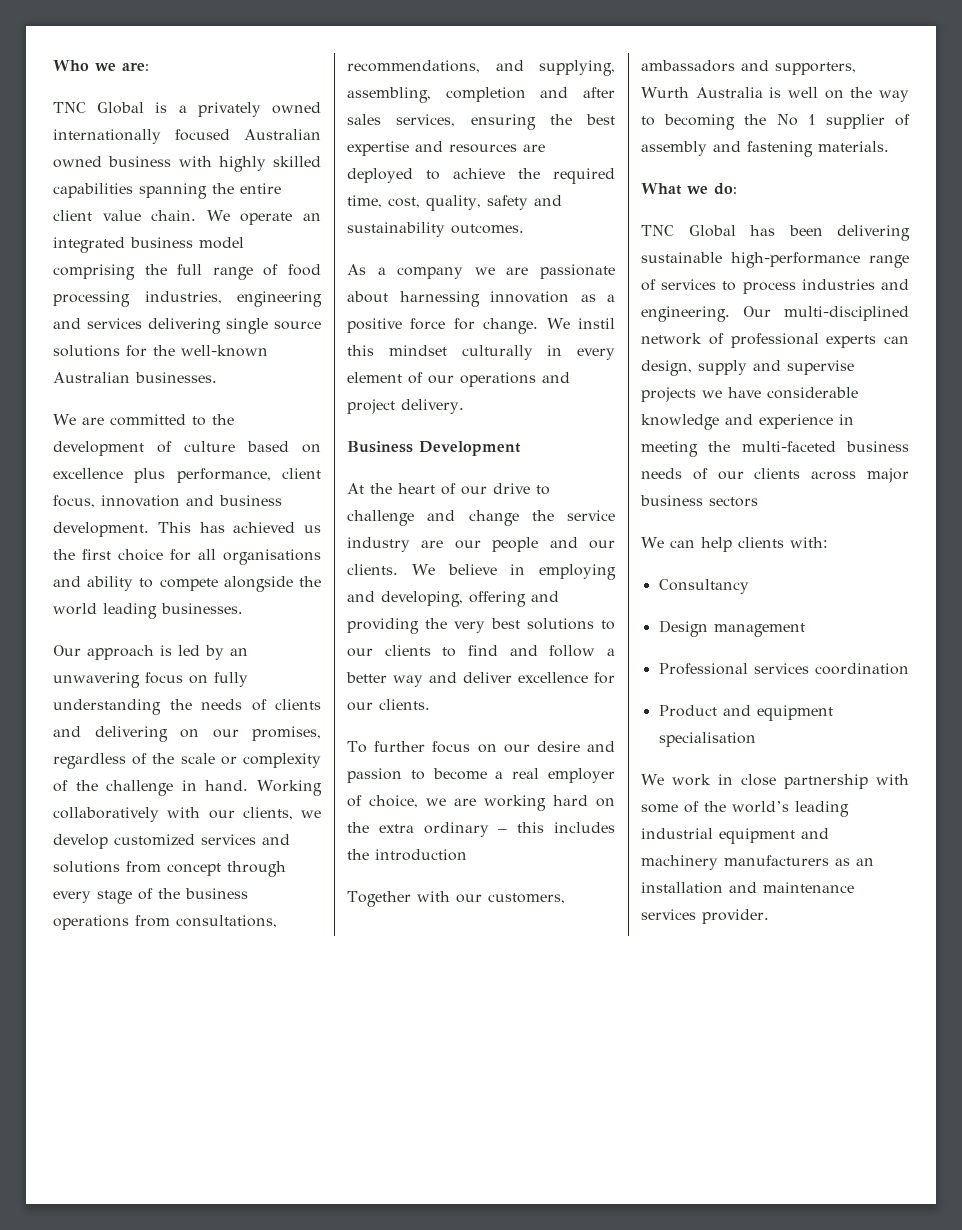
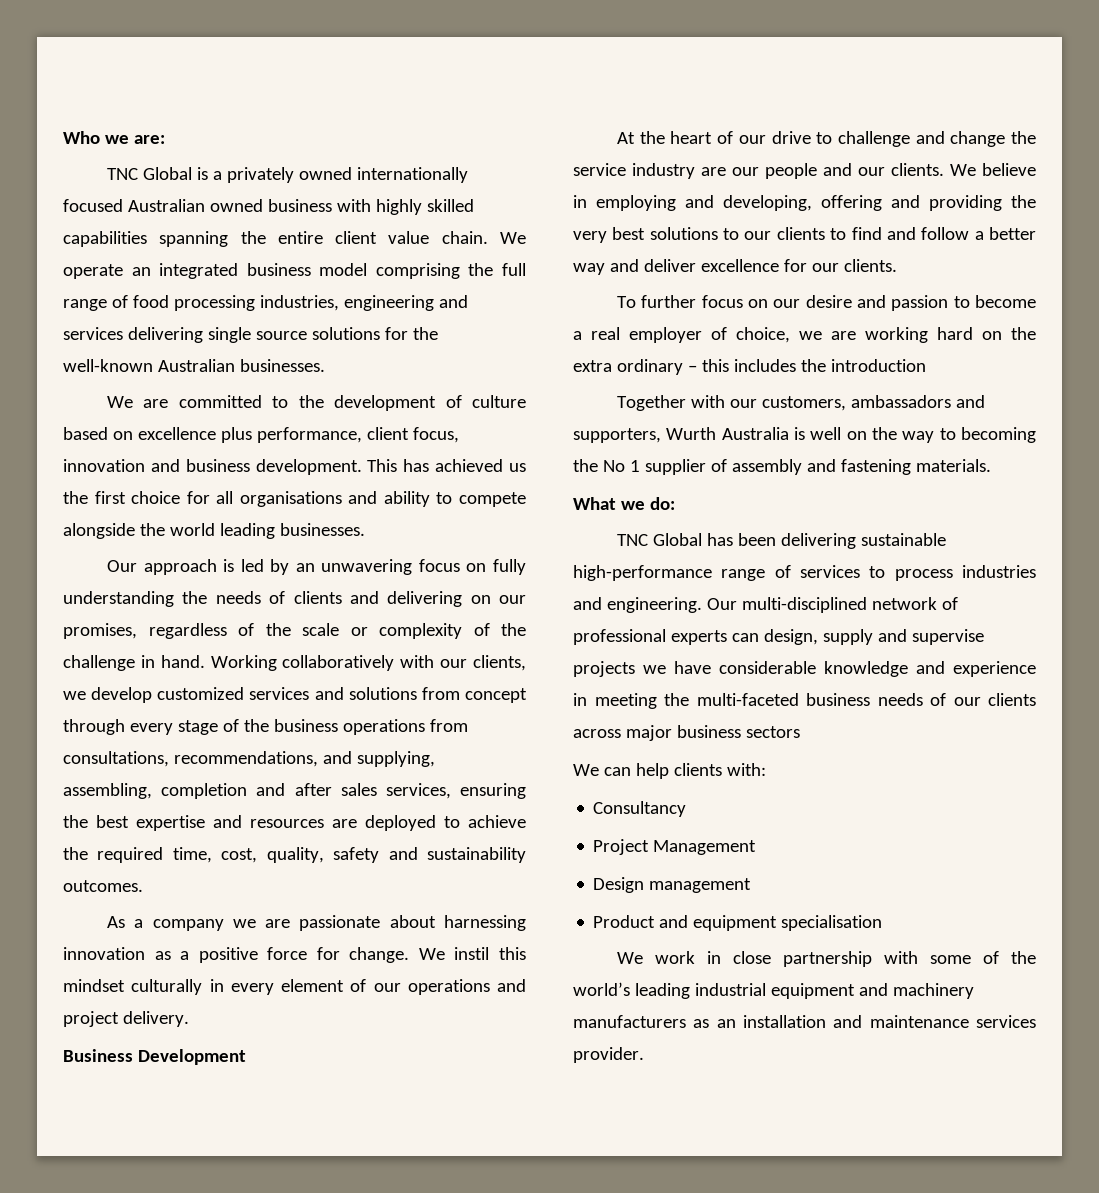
(749, 586) none -> [593,839,757,855] // Project Management
[658,663,909,675] // Professional services coordination -> (752, 885) none

